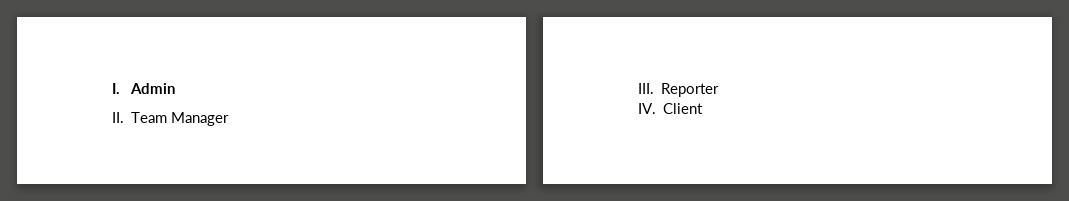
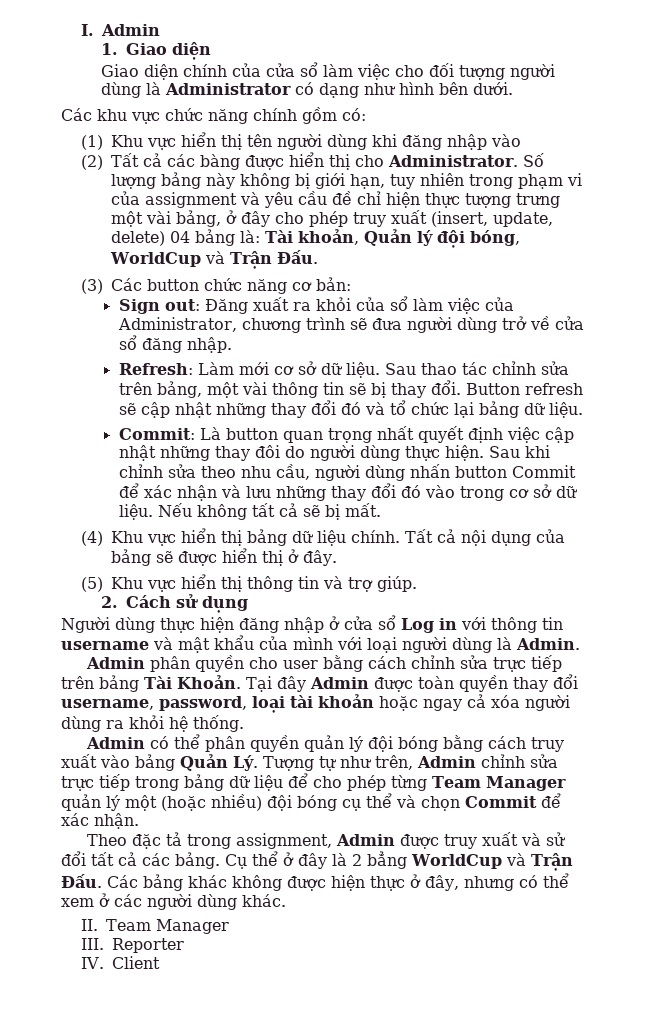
(176, 88) none -> [101,42,212,60] [101,62,556,80] [101,82,514,98] [61,107,366,124] [81,132,522,150] [81,152,545,170] [111,172,583,189] [111,191,561,208] [111,210,554,227] [111,229,521,248] [110,250,319,269] [81,277,352,294] [118,296,514,314] [117,316,584,333] [118,335,232,353] [118,361,569,378] [118,380,583,398] [118,400,583,418] [118,426,574,443] [118,445,550,461] [118,464,576,481] [118,483,578,501] [118,503,381,520] [81,528,566,546] [111,548,338,566] [81,574,418,592] [101,594,249,613] [61,615,563,633] [61,635,580,653] [85,655,562,672] [61,674,578,692] [61,694,570,713] [61,715,244,732] [85,734,564,752] [61,754,558,771] [61,773,566,791] [61,793,561,811] [61,813,139,829] [86,832,566,849] [61,851,573,871] [61,873,569,891] [61,893,286,910] // 1. Giao diện // Giao diện chính của cửa sổ làm việc cho đối tượng người dùng là Administrator có dạng như hình bên dưới. // Các khu vực chức năng chính gồm có: // (1) Khu vực hiển thị tên người dùng khi đăng nhập vào // (2) Tất cả các bàng được hiển thị cho Administrator. Số lượng bảng này không bị giới hạn, tuy nhiên trong phạm vi của assignment và yêu cầu đề chỉ hiện thực tượng trưng một vài bảng, ở đây cho phép truy xuất (insert, update, delete) 04 bảng là: Tài khoản, Quản lý đội bóng, WorldCup và Trận Đấu. // (3) Các button chức năng cơ bản: // Sign out: Đăng xuất ra khỏi của sổ làm việc của Administrator, chương trình sẽ đưa người dùng trở về cửa sổ đăng nhập. // Refresh: Làm mới cơ sở dữ liệu. Sau thao tác chỉnh sửa trên bảng, một vài thông tin sẽ bị thay đổi. Button refresh sẽ cập nhật những thay đổi đó và tổ chức lại bảng dữ liệu. // Commit: Là button quan trọng nhất quyết định việc cập nhật những thay đôi do người dùng thực hiện. Sau khi chỉnh sửa theo nhu cầu, người dùng nhấn button Commit để xác nhận và lưu những thay đổi đó vào trong cơ sở dữ liệu. Nếu không tất cả sẽ bị mất. // (4) Khu vực hiển thị bảng dữ liệu chính. Tất cả nội dụng của bảng sẽ được hiển thị ở đây. // (5) Khu vực hiển thị thông tin và trợ giúp. // 2. Cách sử dụng // Người dùng thực hiện đăng nhập ở cửa sổ Log in với thông tin username và mật khẩu của mình với loại người dùng là Admin. // Admin phân quyền cho user bằng cách chỉnh sửa trực tiếp trên bảng Tài Khoản. Tại đây Admin được toàn quyền thay đổi username, password, loại tài khoản hoặc ngay cả xóa người dùng ra khỏi hệ thống. // Admin có thể phân quyền quản lý đội bóng bằng cách truy xuất vào bảng Quản Lý. Tượng tự như trên, Admin chỉnh sửa trực tiếp trong bảng dữ liệu để cho phép từng Team Manager quản lý một (hoặc nhiều) đội bóng cụ thể và chọn Commit để xác nhận. // Theo đặc tả trong assignment, Admin được truy xuất và sử đổi tất cả các bảng. Cụ thể ở đây là 2 bẳng WorldCup và Trận Đấu. Các bảng khác không được hiện thực ở đây, nhưng có thể xem ở các người dùng khác.

